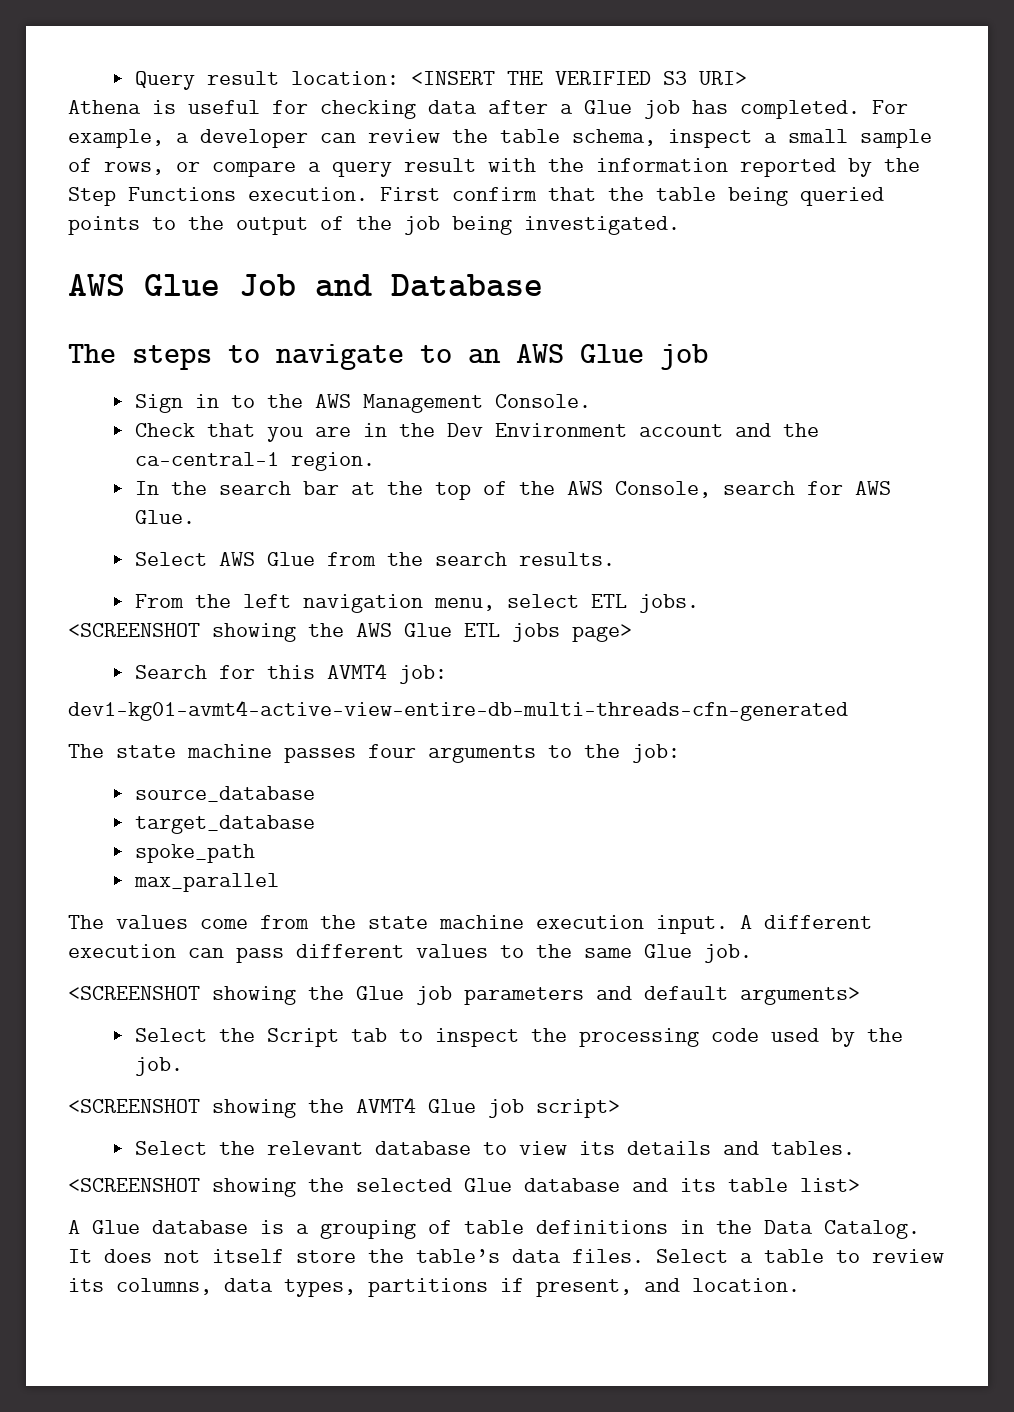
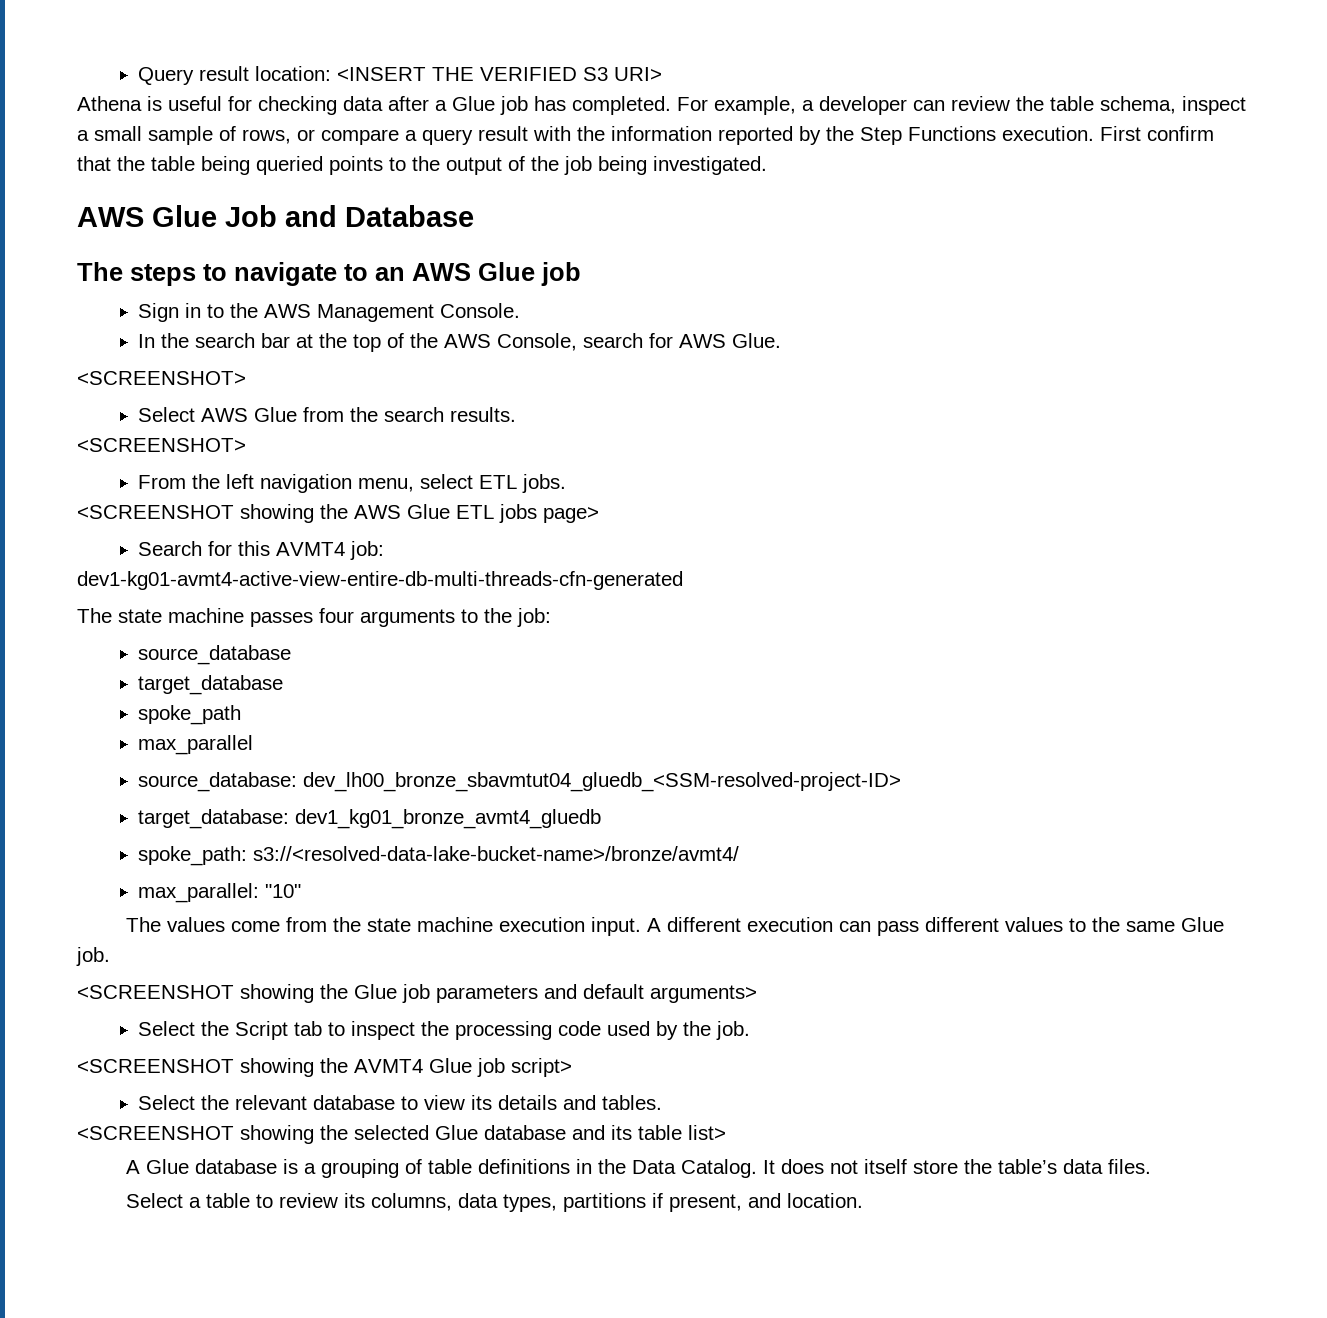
[134,423,819,442] [134,452,375,471] // Check that you are in the Dev Environment account and the ca-central-1 region. -> (521, 310) none
(195, 517) none -> [77,371,246,385] // <SCREENSHOT>
(615, 559) none -> [77,438,246,452] // <SCREENSHOT>
(279, 882) none -> [138,772,902,792] [138,809,602,829] [138,846,740,866] [138,883,302,903] // source_database: dev_lh00_bronze_sbavmtut04_gluedb_<SSM-resolved-project-ID> // target_database: dev1_kg01_bronze_avmt4_gluedb // spoke_path: s3://<resolved-data-lake-bucket-name>/bronze/avmt4/ // max_parallel: "10"
(644, 1256) none -> (1151, 1166) //

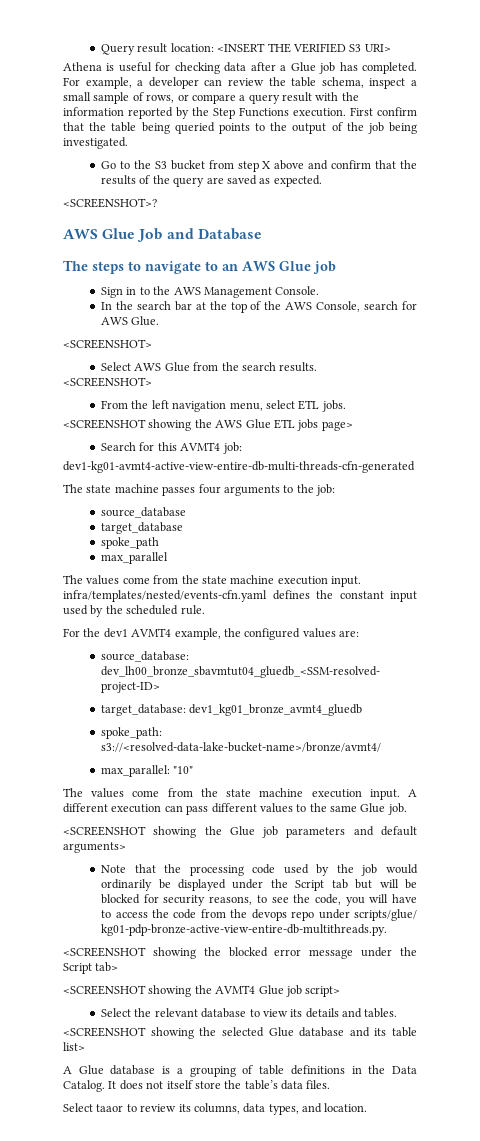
(767, 165) none -> [101,160,417,172] [101,175,322,187] [63,198,157,208] // Go to the S3 bucket from step X above and confirm that the results of the query are saved as expected. // <SCREENSHOT>?
(254, 745) none -> [63,575,361,587] [63,590,417,602] [63,605,205,617] [63,628,359,640] // The values come from the state machine execution input. infra/templates/nested/events-cfn.yaml defines the constant input used by the scheduled rule. // For the dev1 AVMT4 example, the configured values are:
[138,1021,416,1040] Select the Script tab to inspect -> [101,864,156,873] Note that
[716,1021,751,1040] job. -> [361,864,418,876] [101,879,417,891] [101,894,418,906] [101,909,417,921] [101,924,388,936] [63,947,417,959] [63,962,119,974] job would ordinarily be displayed under the Script tab but will be blocked for security reasons, to see the code, you will have to access the code from the devops repo under scripts/glue/ kg01-pdp-bronze-active-view-entire-db-multithreads.py. // <SCREENSHOT showing the blocked error message under the Script tab>
[188,1193,250,1208] a table -> [96,1104,124,1112] taaor
[562,1193,742,1212] partitions if present, -> (299, 1109) none

